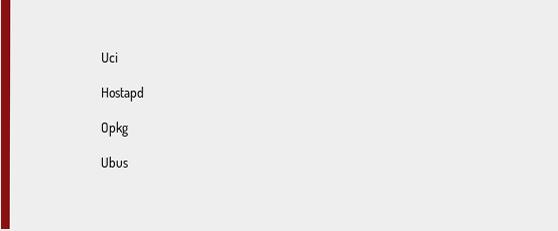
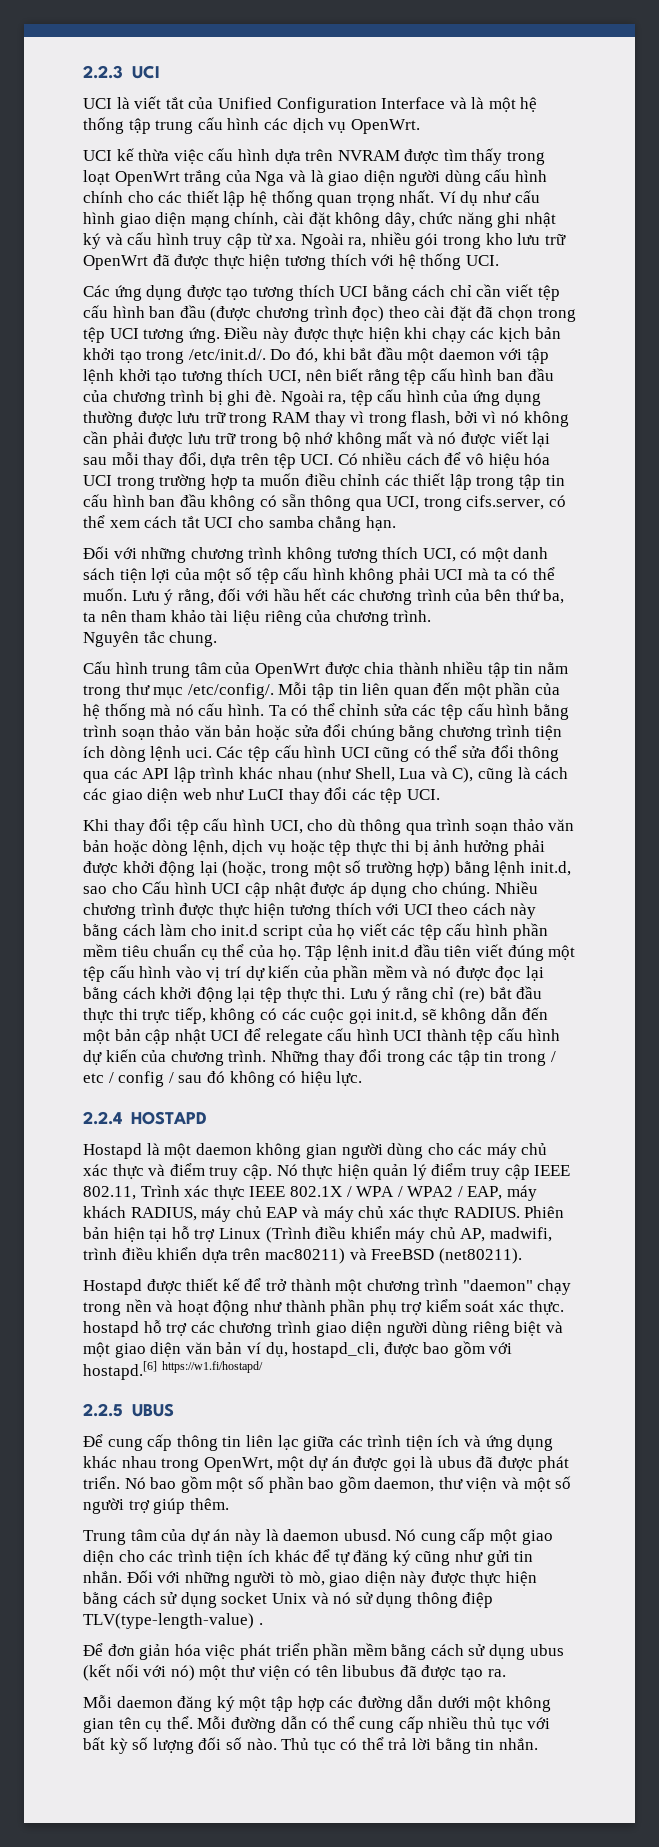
[100,52,119,63] [100,86,145,102] [99,121,128,137] [99,156,128,168] Uci // Hostapd // Opkg // Ubus -> [83,65,160,79] [83,96,538,113] [83,117,420,134] [83,148,546,165] [83,169,548,186] [83,190,540,207] [83,212,557,228] [83,232,566,249] [83,253,499,270] [83,284,560,301] [83,305,576,322] [83,326,561,343] [83,347,550,364] [83,368,554,385] [83,389,541,406] [83,411,569,427] [83,431,551,448] [83,452,551,469] [83,473,565,490] [83,494,567,511] [83,515,396,532] [83,546,549,563] [83,567,555,584] [83,588,565,605] [83,610,432,626] [83,631,218,647] [83,661,569,678] [83,682,561,699] [83,703,569,720] [83,724,563,741] [83,745,560,762] [83,767,569,783] [83,787,440,804] [83,818,575,835] [83,840,545,856] [83,860,572,877] [83,881,539,898] [83,903,537,919] [83,923,548,940] [83,944,576,961] [83,965,544,982] [83,986,543,1003] [83,1007,548,1024] [83,1028,560,1045] [83,1049,556,1066] [83,1071,363,1087] [83,1111,207,1125] [83,1143,548,1159] [83,1163,571,1180] [83,1185,538,1201] [83,1206,565,1222] [83,1226,553,1243] [83,1247,522,1264] [83,1278,572,1295] [83,1299,564,1316] [83,1320,564,1337] [83,1341,513,1358] [83,1361,263,1380] [83,1403,174,1417] [83,1434,554,1451] [83,1456,569,1472] [83,1476,572,1493] [83,1498,229,1514] [83,1528,553,1545] [83,1549,534,1566] [83,1570,538,1587] [83,1592,494,1608] [83,1613,263,1629] [83,1643,564,1660] [83,1664,506,1681] [83,1695,552,1712] [83,1716,551,1733] [83,1737,538,1754] 2.2.3 UCI // UCI là viết tắt của Unified Configuration Interface và là một hệ thống tập trung cấu hình các dịch vụ OpenWrt. // UCI kế thừa việc cấu hình dựa trên NVRAM được tìm thấy trong loạt OpenWrt trắng của Nga và là giao diện người dùng cấu hình chính cho các thiết lập hệ thống quan trọng nhất. Ví dụ như cấu hình giao diện mạng chính, cài đặt không dây, chức năng ghi nhật ký và cấu hình truy cập từ xa. Ngoài ra, nhiều gói trong kho lưu trữ OpenWrt đã được thực hiện tương thích với hệ thống UCI. // Các ứng dụng được tạo tương thích UCI bằng cách chỉ cần viết tệp cấu hình ban đầu (được chương trình đọc) theo cài đặt đã chọn trong tệp UCI tương ứng. Điều này được thực hiện khi chạy các kịch bản khởi tạo trong /etc/init.d/. Do đó, khi bắt đầu một daemon với tập lệnh khởi tạo tương thích UCI, nên biết rằng tệp cấu hình ban đầu của chương trình bị ghi đè. Ngoài ra, tệp cấu hình của ứng dụng thường được lưu trữ trong RAM thay vì trong flash, bởi vì nó không cần phải được lưu trữ trong bộ nhớ không mất và nó được viết lại sau mỗi thay đổi, dựa trên tệp UCI. Có nhiều cách để vô hiệu hóa UCI trong trường hợp ta muốn điều chỉnh các thiết lập trong tập tin cấu hình ban đầu không có sẵn thông qua UCI, trong cifs.server, có thể xem cách tắt UCI cho samba chẳng hạn. // Đối với những chương trình không tương thích UCI, có một danh sách tiện lợi của một số tệp cấu hình không phải UCI mà ta có thể muốn. Lưu ý rằng, đối với hầu hết các chương trình của bên thứ ba, ta nên tham khảo tài liệu riêng của chương trình. // Nguyên tắc chung. // Cấu hình trung tâm của OpenWrt được chia thành nhiều tập tin nằm trong thư mục /etc/config/. Mỗi tập tin liên quan đến một phần của hệ thống mà nó cấu hình. Ta có thể chỉnh sửa các tệp cấu hình bằng trình soạn thảo văn bản hoặc sửa đổi chúng bằng chương trình tiện ích dòng lệnh uci. Các tệp cấu hình UCI cũng có thể sửa đổi thông qua các API lập trình khác nhau (như Shell, Lua và C), cũng là cách các giao diện web như LuCI thay đổi các tệp UCI. // Khi thay đổi tệp cấu hình UCI, cho dù thông qua trình soạn thảo văn bản hoặc dòng lệnh, dịch vụ hoặc tệp thực thi bị ảnh hưởng phải được khởi động lại (hoặc, trong một số trường hợp) bằng lệnh init.d, sao cho Cấu hình UCI cập nhật được áp dụng cho chúng. Nhiều chương trình được thực hiện tương thích với UCI theo cách này bằng cách làm cho init.d script của họ viết các tệp cấu hình phần mềm tiêu chuẩn cụ thể của họ. Tập lệnh init.d đầu tiên viết đúng một tệp cấu hình vào vị trí dự kiến của phần mềm và nó được đọc lại bằng cách khởi động lại tệp thực thi. Lưu ý rằng chỉ (re) bắt đầu thực thi trực tiếp, không có các cuộc gọi init.d, sẽ không dẫn đến một bản cập nhật UCI để relegate cấu hình UCI thành tệp cấu hình dự kiến của chương trình. Những thay đổi trong các tập tin trong / etc / config / sau đó không có hiệu lực. // 2.2.4 HOSTAPD // Hostapd là một daemon không gian người dùng cho các máy chủ xác thực và điểm truy cập. Nó thực hiện quản lý điểm truy cập IEEE 802.11, Trình xác thực IEEE 802.1X / WPA / WPA2 / EAP, máy khách RADIUS, máy chủ EAP và máy chủ xác thực RADIUS. Phiên bản hiện tại hỗ trợ Linux (Trình điều khiển máy chủ AP, madwifi, trình điều khiển dựa trên mac80211) và FreeBSD (net80211). // Hostapd được thiết kế để trở thành một chương trình "daemon" chạy trong nền và hoạt động như thành phần phụ trợ kiểm soát xác thực. hostapd hỗ trợ các chương trình giao diện người dùng riêng biệt và một giao diện văn bản ví dụ, hostapd_cli, được bao gồm với hostapd.[6] https://w1.fi/hostapd/ // 2.2.5 UBUS // Để cung cấp thông tin liên lạc giữa các trình tiện ích và ứng dụng khác nhau trong OpenWrt, một dự án được gọi là ubus đã được phát triển. Nó bao gồm một số phần bao gồm daemon, thư viện và một số người trợ giúp thêm. // Trung tâm của dự án này là daemon ubusd. Nó cung cấp một giao diện cho các trình tiện ích khác để tự đăng ký cũng như gửi tin nhắn. Đối với những người tò mò, giao diện này được thực hiện bằng cách sử dụng socket Unix và nó sử dụng thông điệp TLV(type-length-value) . // Để đơn giản hóa việc phát triển phần mềm bằng cách sử dụng ubus (kết nối với nó) một thư viện có tên libubus đã được tạo ra. // Mỗi daemon đăng ký một tập hợp các đường dẫn dưới một không gian tên cụ thể. Mỗi đường dẫn có thể cung cấp nhiều thủ tục với bất kỳ số lượng đối số nào. Thủ tục có thể trả lời bằng tin nhắn.

